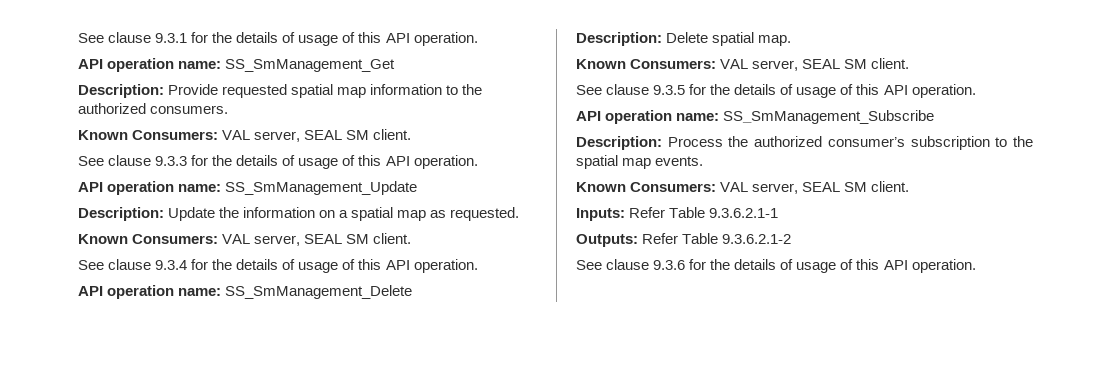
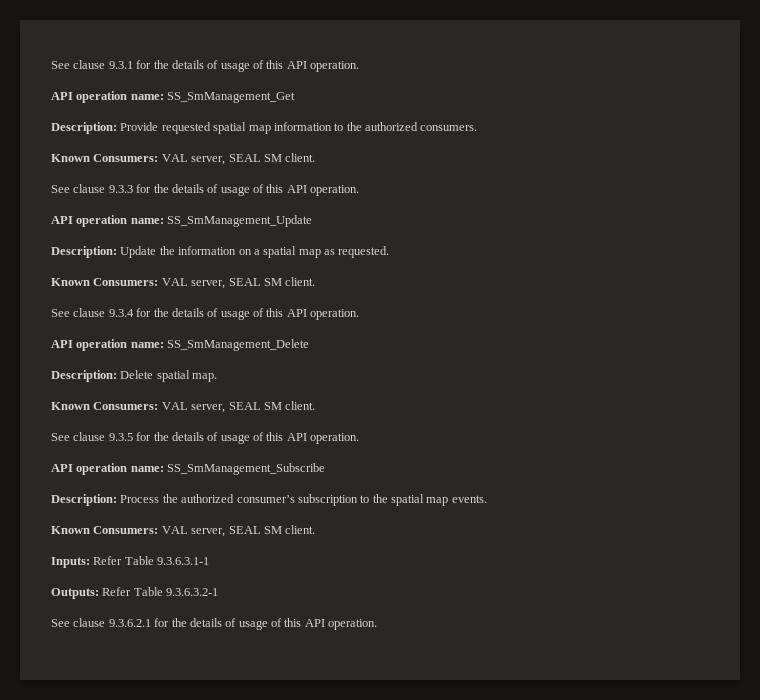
[709,208,779,218] 9.3.6.2.1-1 -> [157,557,210,565] 9.3.6.3.1-1
[722,234,792,244] [576,259,686,270] 9.3.6.2.1-2 // See clause 9.3.6 -> [166,588,219,596] [51,618,151,627] 9.3.6.3.2-1 // See clause 9.3.6.2.1

